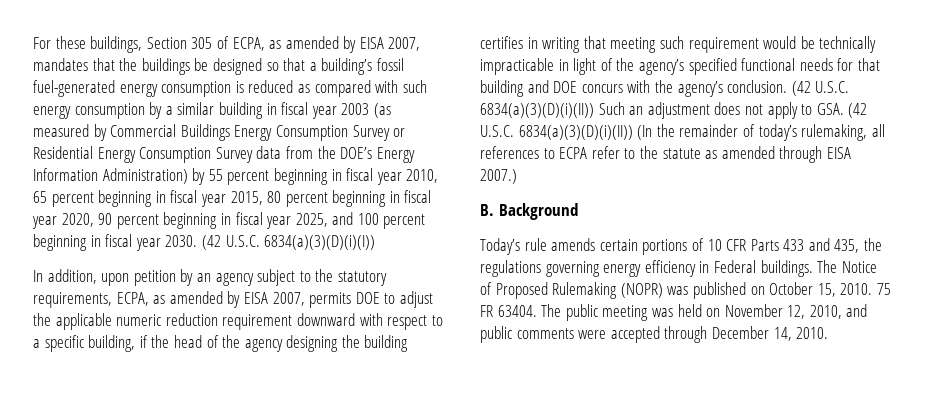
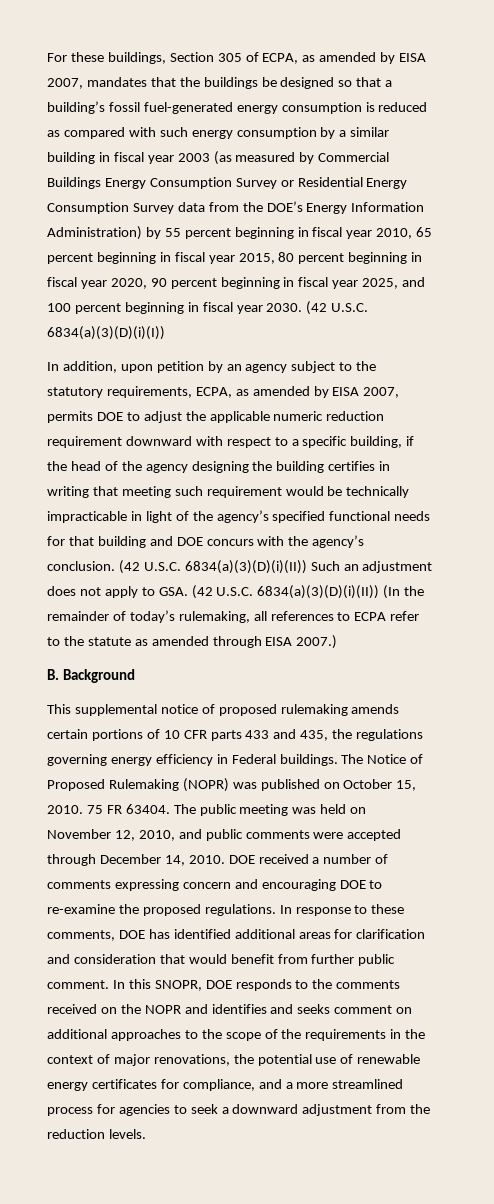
[480,238,547,255] Today’s rule -> [47,704,348,716] This supplemental notice of proposed rulemaking
[750,239,779,251] Parts -> [210,730,242,741] parts
(829, 333) none -> [228,854,389,864] [47,879,383,891] [47,904,405,916] [47,929,426,941] [47,954,396,966] [47,979,401,991] [47,1004,413,1014] [47,1029,426,1041] [47,1054,421,1066] [47,1079,404,1091] [47,1104,431,1116] [47,1129,146,1139] DOE received a number of comments expressing concern and encouraging DOE to re-examine the proposed regulations. In response to these comments, DOE has identified additional areas for clarification and consideration that would benefit from further public comment. In this SNOPR, DOE responds to the comments received on the NOPR and identifies and seeks comment on additional approaches to the scope of the requirements in the context of major renovations, the potential use of renewable energy certificates for compliance, and a more streamlined process for agencies to seek a downward adjustment from the reduction levels.

